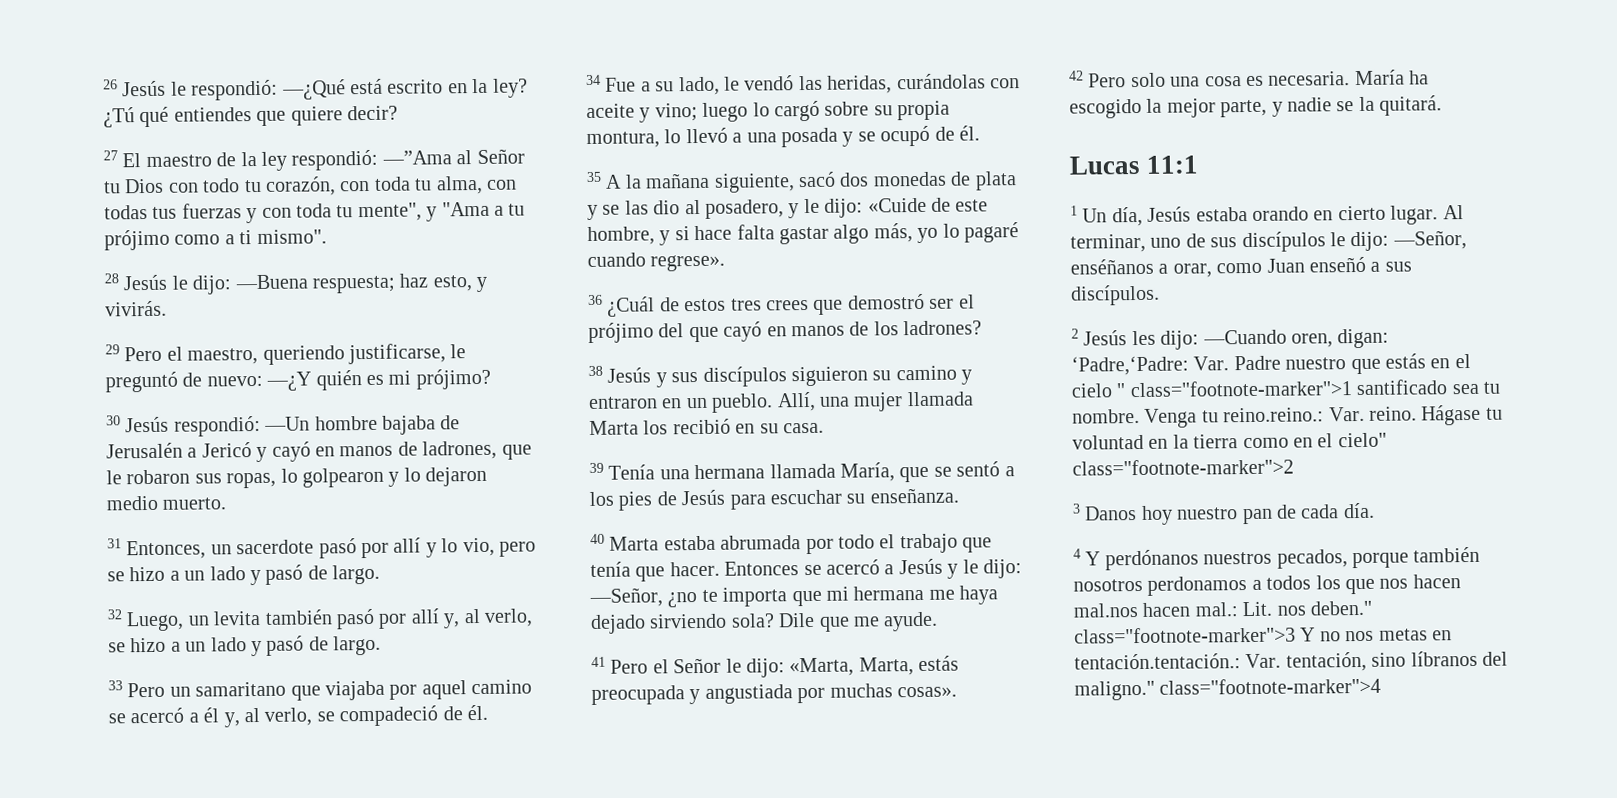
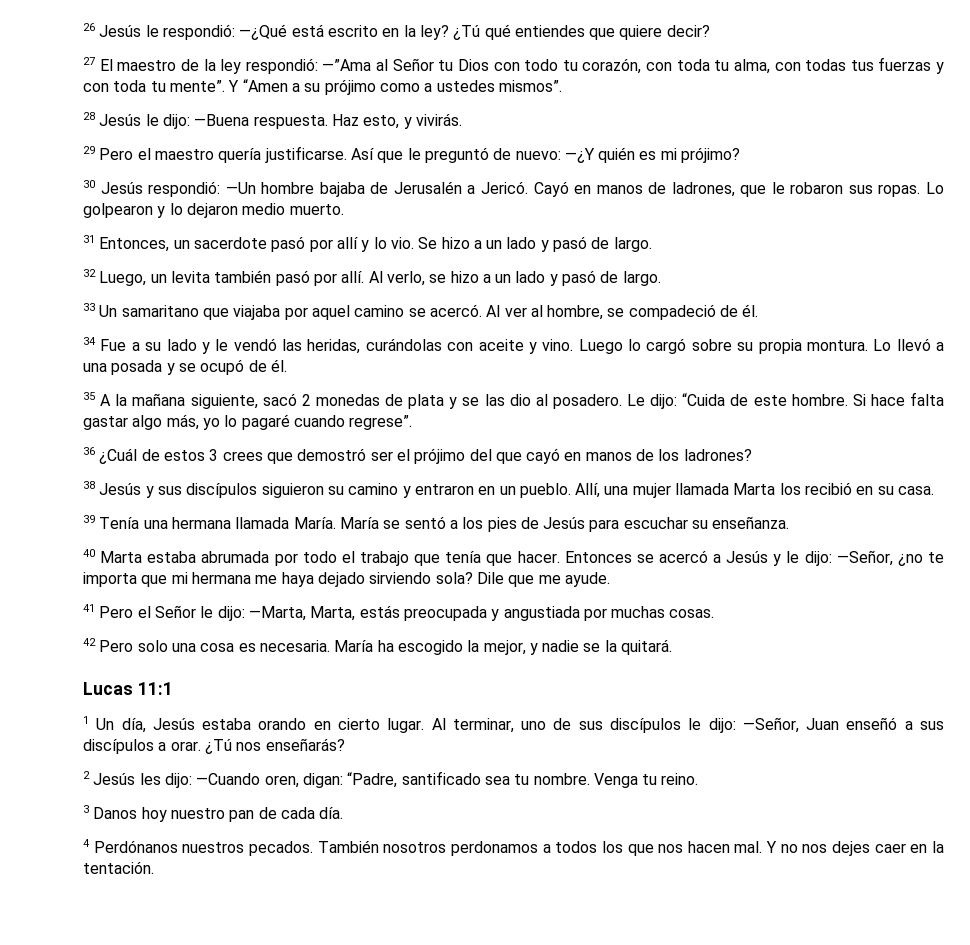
[357,201,526,222] mente", y "Ama a tu -> [169,79,321,92] mente”. Y “Amen a su
[239,229,327,245] ti mismo". -> [436,80,562,92] ustedes mismos”.
[312,273,429,294] respuesta; haz -> [253,114,359,129] respuesta. Haz
[187,343,446,365] maestro, queriendo justificarse, -> [154,146,404,163] maestro quería justificarse. Así que
[201,441,311,463] Jericó y cayó -> [480,181,569,197] Jericó. Cayó
[226,468,298,489] ropas, lo -> [878,182,944,197] ropas. Lo
[462,537,536,557] [107,571,125,582] vio, pero se -> [390,237,438,249] vio. Se
[410,608,481,629] allí y, al -> [341,271,383,283] allí. Al
[127,682,191,698] Pero un -> [99,305,118,317] Un
[130,707,313,728] acercó a él y, al verlo, -> [429,304,604,320] acercó. Al ver al hombre,
[678,76,720,96] lado, -> [166,339,210,354] lado y
[654,102,749,122] vino; luego -> [542,339,623,354] vino. Luego
[586,129,682,149] montura, lo -> [806,339,892,351] montura. Lo
[839,172,870,187] dos -> [301,394,311,406] 2
[705,197,989,219] [587,226,690,246] posadero, y le dijo: «Cuide de este hombre, y si -> [552,393,866,409] posadero. Le dijo: “Cuida de este hombre. Si
[650,254,726,272] regrese». -> [349,415,413,430] regrese”.
[730,298,762,311] tres -> [209,449,219,461] 3
[840,462,930,483] María, que -> [293,517,379,529] María. María
[789,657,855,677] «Marta, -> [248,606,306,621] —Marta,
[897,686,957,698] cosas». -> [669,609,715,618] cosas.
[1166,98,1268,118] mejor parte, -> [483,640,526,655] mejor,
[1070,256,1412,278] [1070,284,1160,306] enséñanos a orar, como Juan enseñó a sus discípulos. -> [806,717,945,730] [83,738,345,754] Juan enseñó a sus discípulos a orar. ¿Tú nos enseñarás?
[1071,353,1471,376] [1071,380,1352,398] ‘Padre,‘Padre: Var. Padre nuestro que estás en el cielo " class="footnote-marker">1 -> [347,772,398,788] “Padre,
[1223,406,1365,423] reino.reino.: Var. -> (658, 779) none
[1421,404,1503,426] [1072,432,1387,450] [1072,458,1294,476] Hágase tu voluntad en la tierra como en el cielo" class="footnote-marker">2 -> (699, 779) none
[1085,546,1481,571] Y perdónanos nuestros pecados, porque también -> [93,840,379,856] Perdónanos nuestros pecados. También
[1073,600,1372,618] [1074,626,1452,644] [1074,650,1508,672] [1074,677,1382,701] mal.nos hacen mal.: Lit. nos deben." class="footnote-marker">3 Y no nos metas en tentación.tentación.: Var. tentación, sino líbranos del maligno." class="footnote-marker">4 -> [734,841,944,856] [83,861,154,874] mal. Y no nos dejes caer en la tentación.

